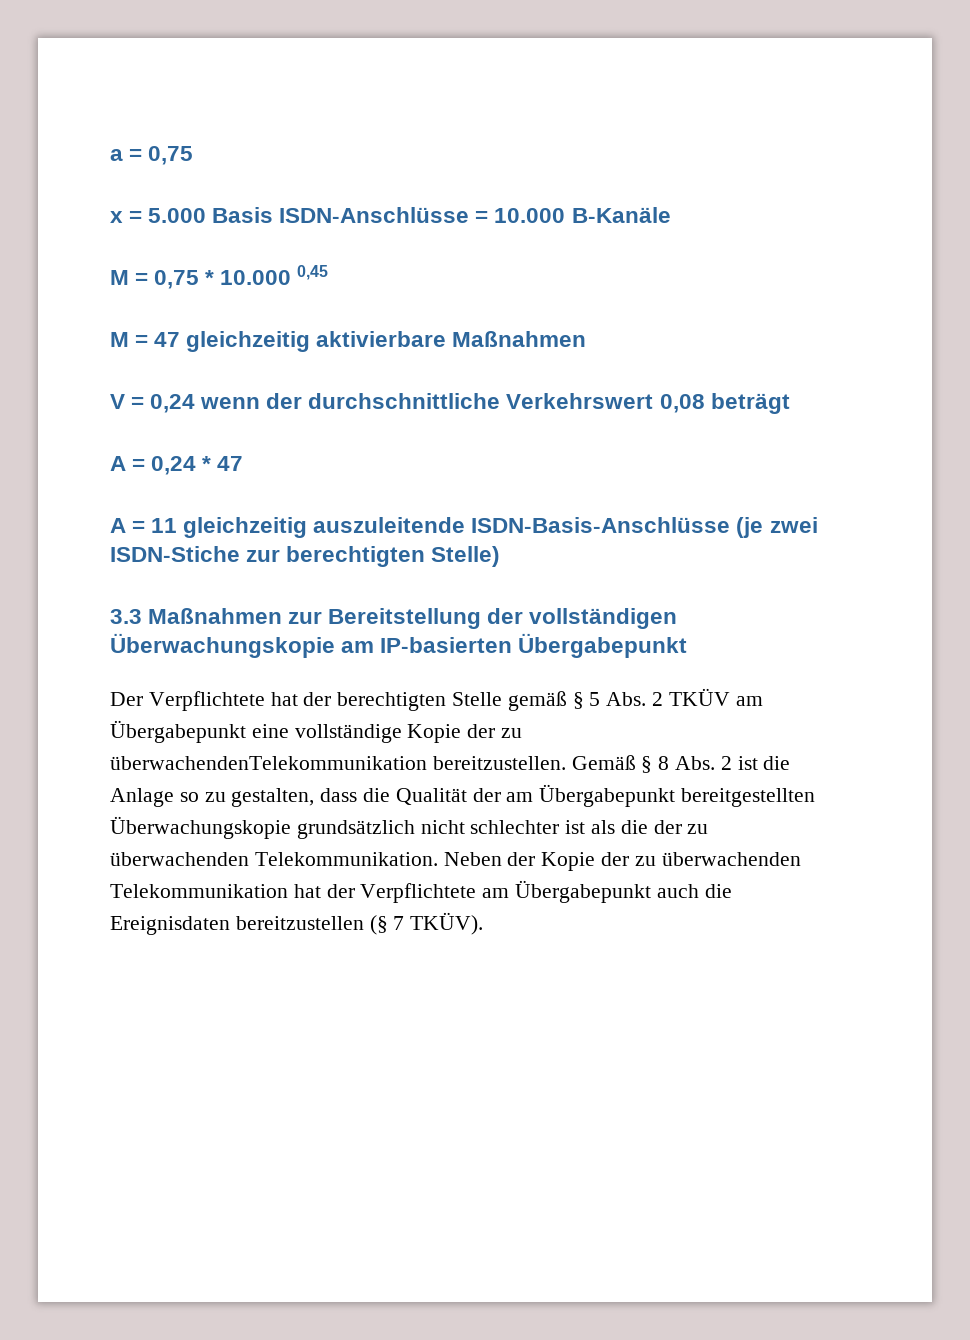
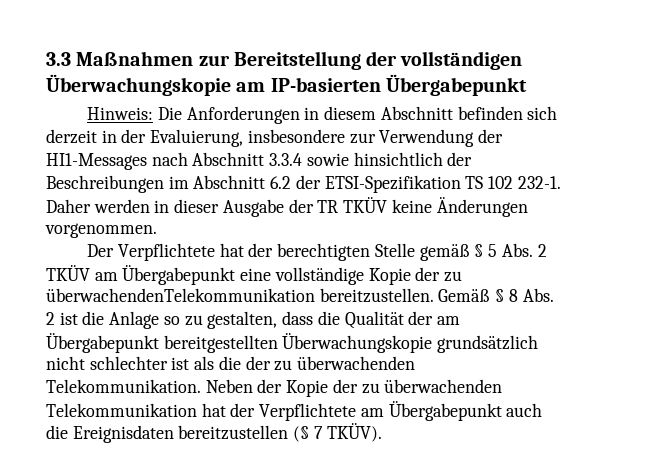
[110,146,194,165] [110,207,671,223] [110,265,329,289] [110,331,587,352] [110,393,790,414] [110,456,244,475] [110,517,818,538] [110,546,501,567] a = 0,75 // x = 5.000 Basis ISDN-Anschlüsse = 10.000 B-Kanäle // M = 0,75 * 10.000 0,45 // M = 47 gleichzeitig aktivierbare Maßnahmen // V = 0,24 wenn der durchschnittliche Verkehrswert 0,08 beträgt // A = 0,24 * 47 // A = 11 gleichzeitig auszuleitende ISDN-Basis-Anschlüsse (je zwei ISDN-Stiche zur berechtigten Stelle) // -> (46, 59) none
(688, 645) none -> [87,106,558,124] [46,129,504,147] [46,152,473,170] [46,175,561,193] [46,197,528,217] [45,223,157,238] // Hinweis: Die Anforderungen in diesem Abschnitt befinden sich derzeit in der Evaluierung, insbesondere zur Verwendung der HI1-Messages nach Abschnitt 3.3.4 sowie hinsichtlich der Beschreibungen im Abschnitt 6.2 der ETSI-Spezifikation TS 102 232-1. Daher werden in dieser Ausgabe der TR TKÜV keine Änderungen vorgenommen.

